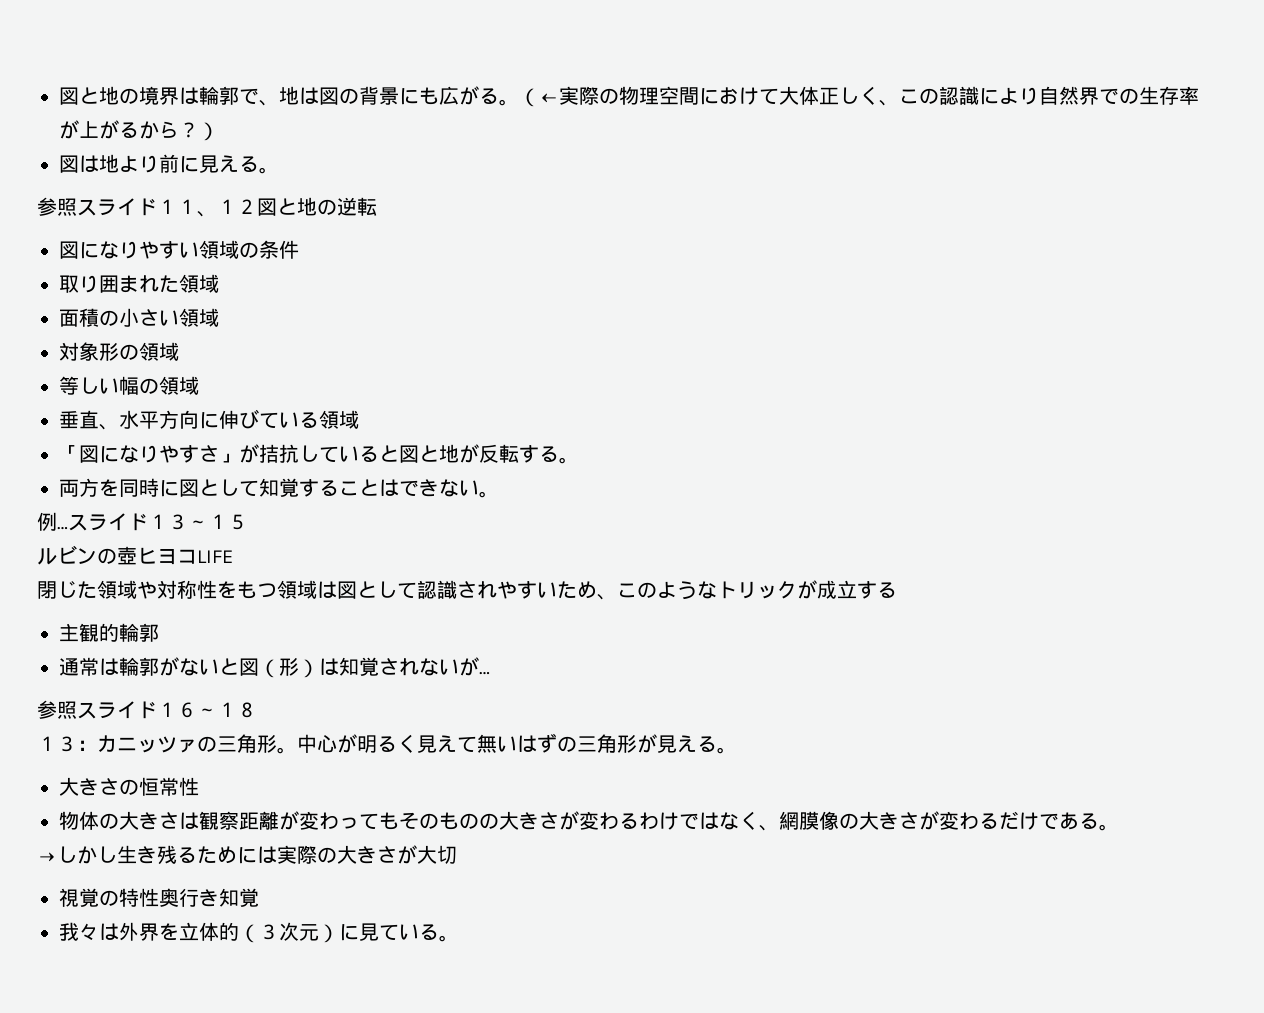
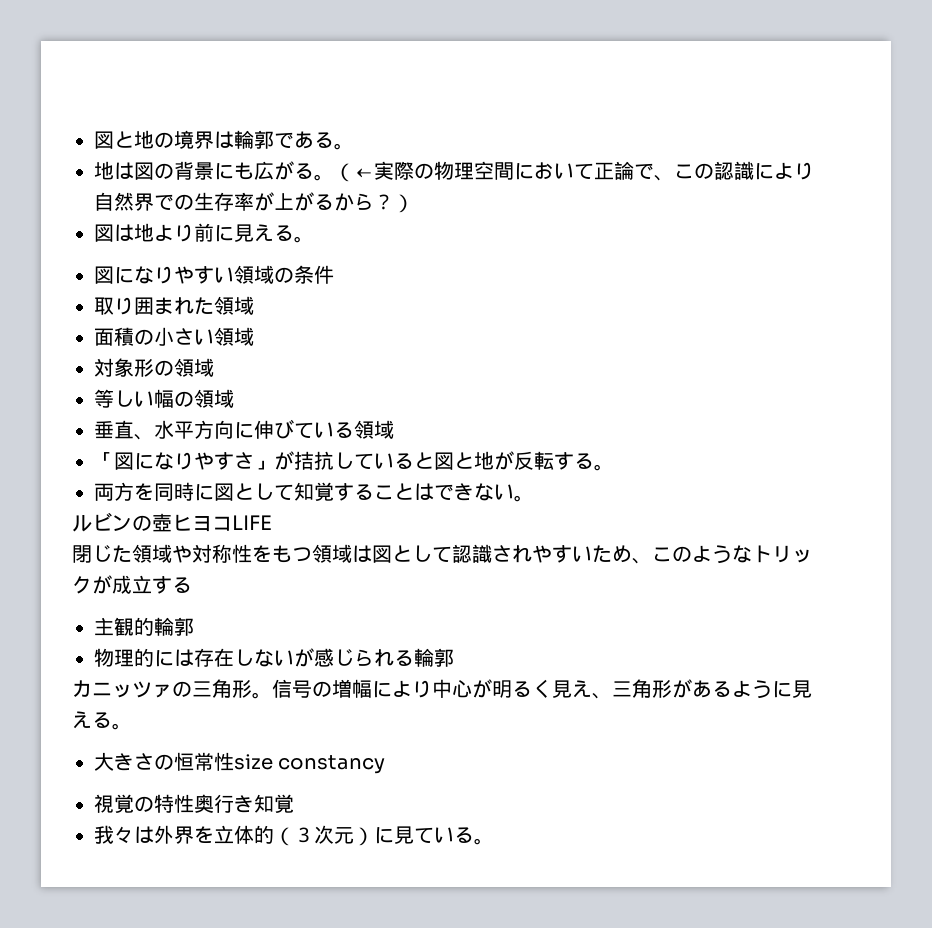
[259,100,279,106] 、 -> [294,131,354,150] ある。 //
[739,86,879,105] けて大体正しく -> [554,161,654,180] いて正論で
[37,197,377,217] // 参照スライド１１、１２図と地の逆転 -> (314, 239) none
[37,512,248,531] // 例…スライド１３～１５ -> (534, 498) none
[59,657,490,678] [37,700,257,719] [37,736,97,752] 通常は輪郭がないと図（形）は知覚されないが… // 参照スライド１６～１８ // １３： -> [94,648,454,667] 物理的には存在しないが感じられる輪郭 //
[297,733,657,753] 中心が明るく見えて無いはずの三角形が -> [272,679,792,699] 信号の増幅により中心が明るく見え、三角形があるように
[59,811,1119,831] [37,845,457,865] // 物体の大きさは観察距離が変わってもそのものの大きさが変わるわけではなく、網膜像の大きさが変わるだけである。 // →しかし生き残るためには実際の大きさが大切 -> [234,754,386,774] size constancy

